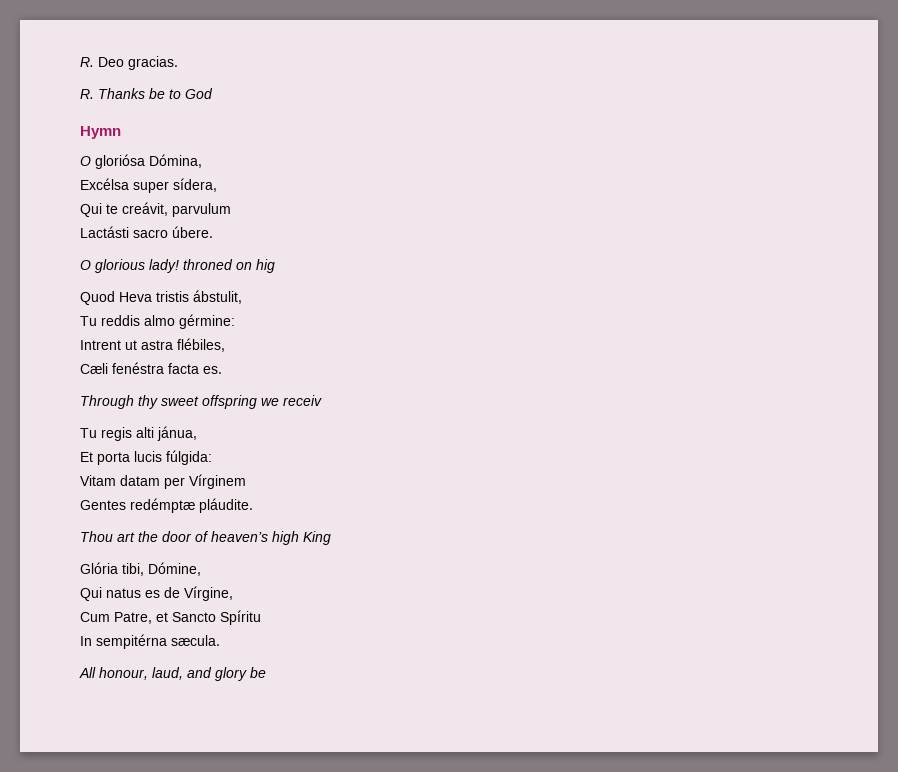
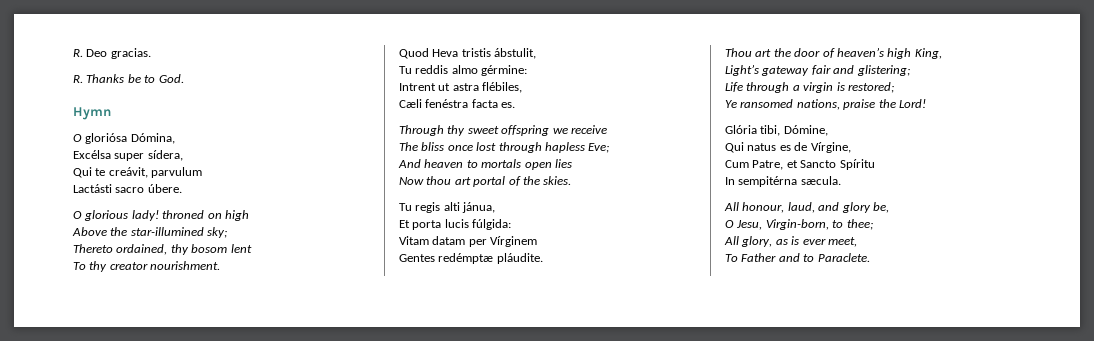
[185,88,213,99] God -> [158,74,184,83] God.
[256,259,275,273] hig -> [224,210,249,221] [72,227,228,238] [73,244,252,255] [73,261,221,272] high // Above the star-illumined sky; // Thereto ordained, thy bosom lent // To thy creator nourishment.
[283,395,322,406] receiv -> [570,125,607,134] [399,142,610,153] [398,159,572,170] [399,176,572,187] receive // The bliss once lost through hapless Eve; // And heaven to mortals open lies // Now thou art portal of the skies.
[303,531,331,545] King -> [914,48,942,59] [725,64,910,76] [725,82,894,93] [725,99,926,110] King, // Light’s gateway fair and glistering; // Life through a virgin is restored; // Ye ransomed nations, praise the Lord!
[250,667,266,678] be -> [872,202,889,213] [725,219,873,230] [724,236,857,247] [725,253,870,262] be, // O Jesu, Virgin-born, to thee; // All glory, as is ever meet, // To Father and to Paraclete.

